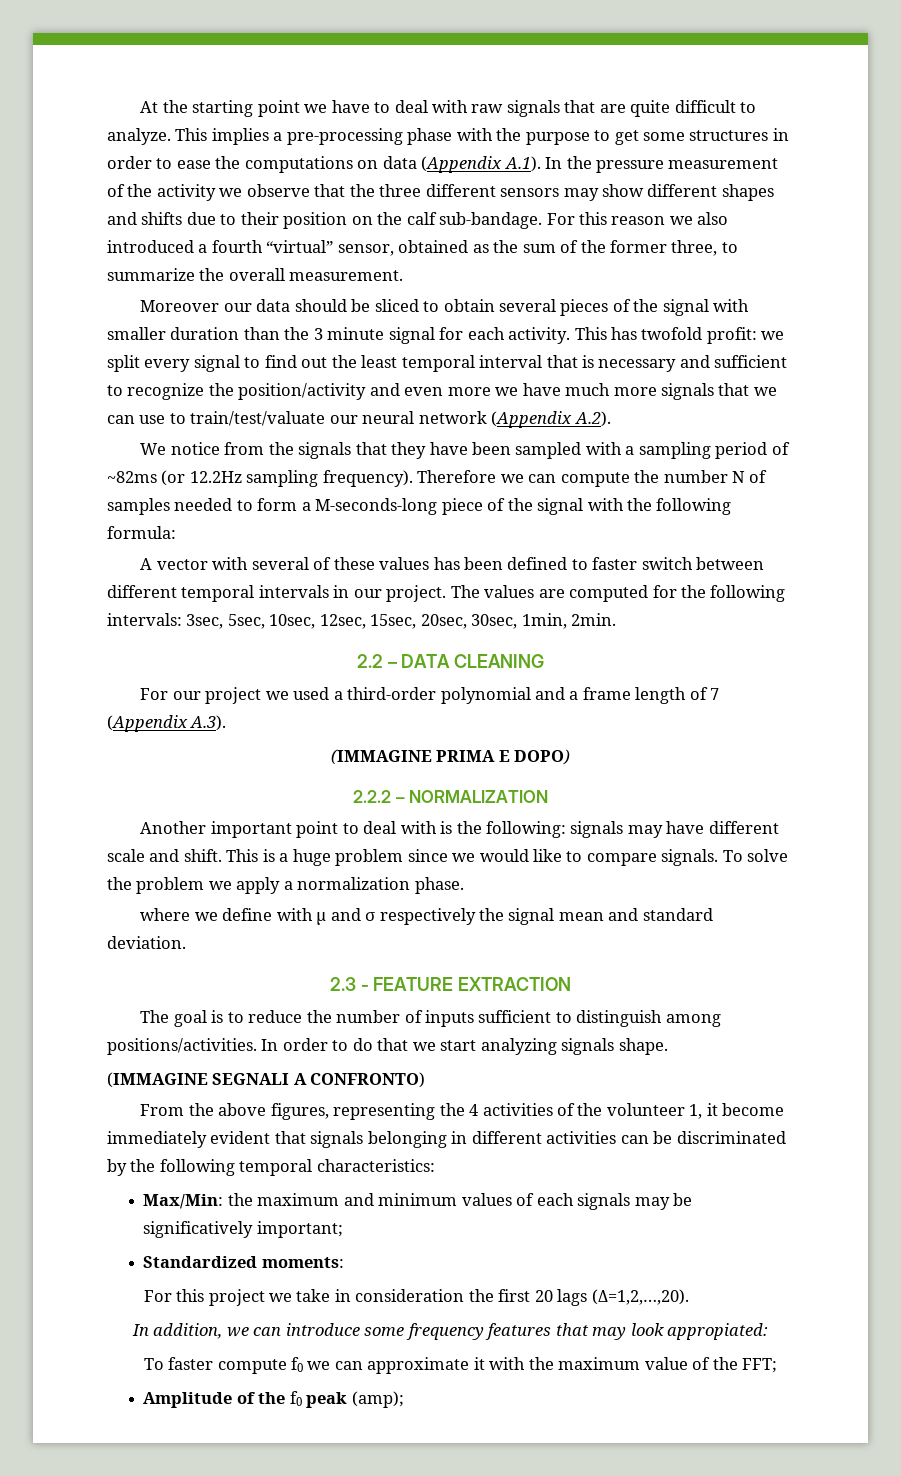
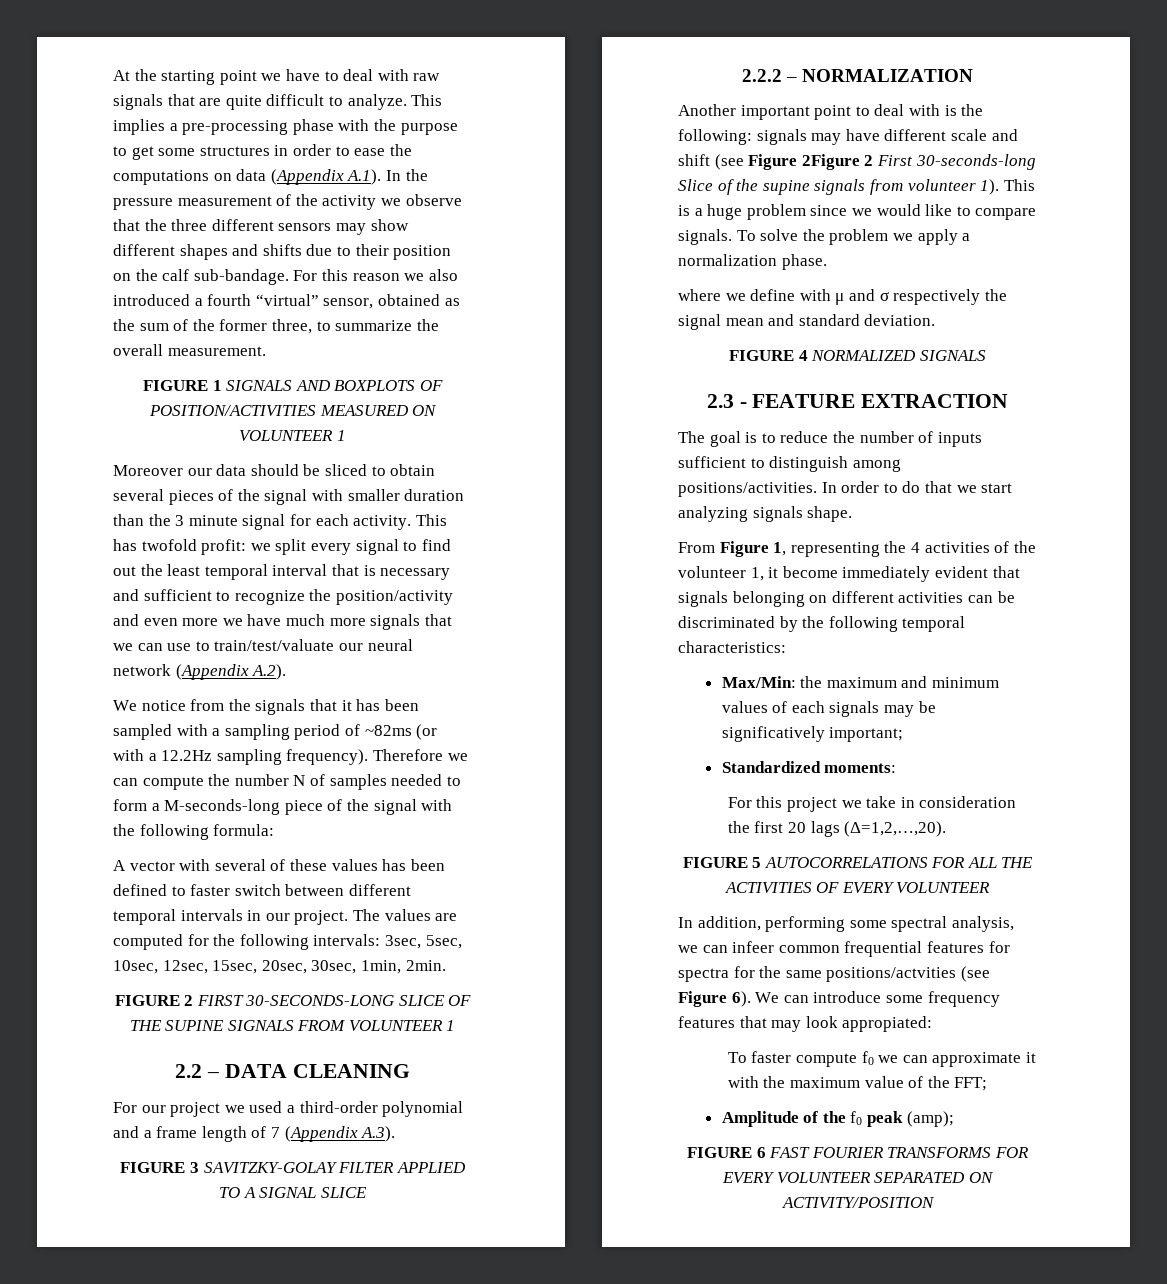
(404, 275) none -> [143,380,443,391] [148,405,438,416] [239,430,346,441] // FIGURE 1 SIGNALS AND BOXPLOTS OF POSITION/ACTIVITIES MEASURED ON VOLUNTEER 1
[391,442,468,459] they have -> [341,699,381,711] it has
(186, 478) none -> [113,749,157,761] with a
(617, 619) none -> [114,995,472,1006] [129,1020,456,1031] // FIGURE 2 FIRST 30-SECONDS-LONG SLICE OF THE SUPINE SIGNALS FROM VOLUNTEER 1
[330,749,571,765] (IMMAGINE PRIMA E DOPO) -> [120,1162,466,1173] [219,1187,367,1198] FIGURE 3 SAVITZKY-GOLAY FILTER APPLIED TO A SIGNAL SLICE
[183,849,222,862] shift. -> [678,154,1036,170] [678,179,1000,195] shift (see Figure 2Figure 2 First 30-seconds-long Slice of the supine signals from volunteer 1).
(186, 942) none -> [729,350,986,361] // FIGURE 4 NORMALIZED SIGNALS
[107,1072,426,1088] [140,1103,329,1120] (IMMAGINE SEGNALI A CONFRONTO) // From the above figures, -> [678,541,787,557] From Figure 1,
[451,1131,468,1144] in -> [809,595,828,603] on
[131,1323,249,1339] In addition, we -> [682,857,1034,868] [724,882,991,893] [678,916,1014,932] [678,941,1010,957] [678,966,990,982] [678,991,780,1007] FIGURE 5 AUTOCORRELATIONS FOR ALL THE ACTIVITIES OF EVERY VOLUNTEER // In addition, performing some spectral analysis, we can infeer common frequential features for spectra for the same positions/actvities (see Figure 6). We
(404, 1399) none -> [687,1147,1029,1158] [722,1172,994,1183] [781,1197,935,1208] // FIGURE 6 FAST FOURIER TRANSFORMS FOR EVERY VOLUNTEER SEPARATED ON ACTIVITY/POSITION

